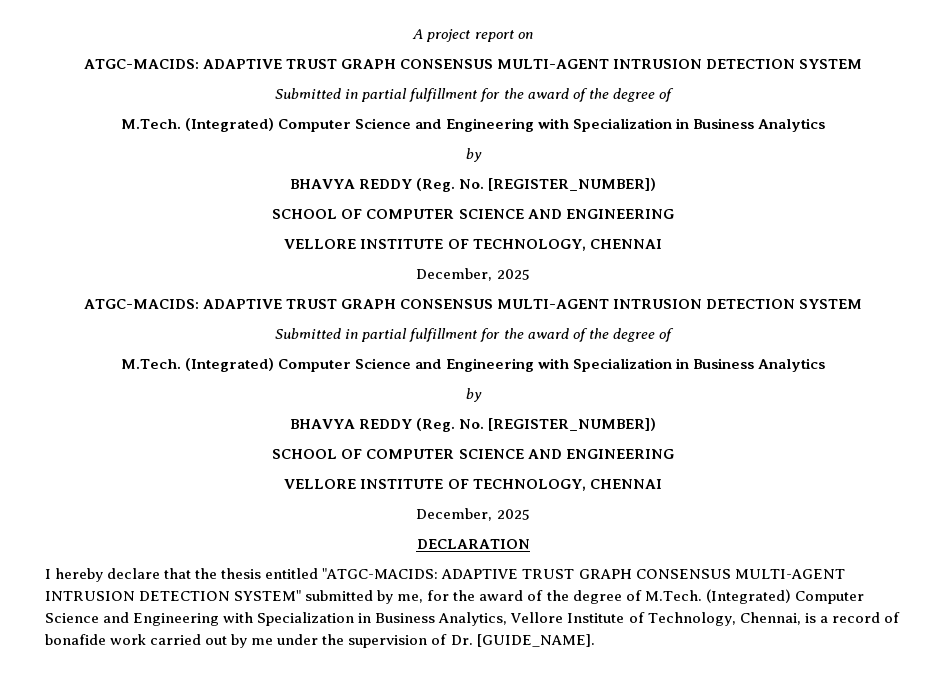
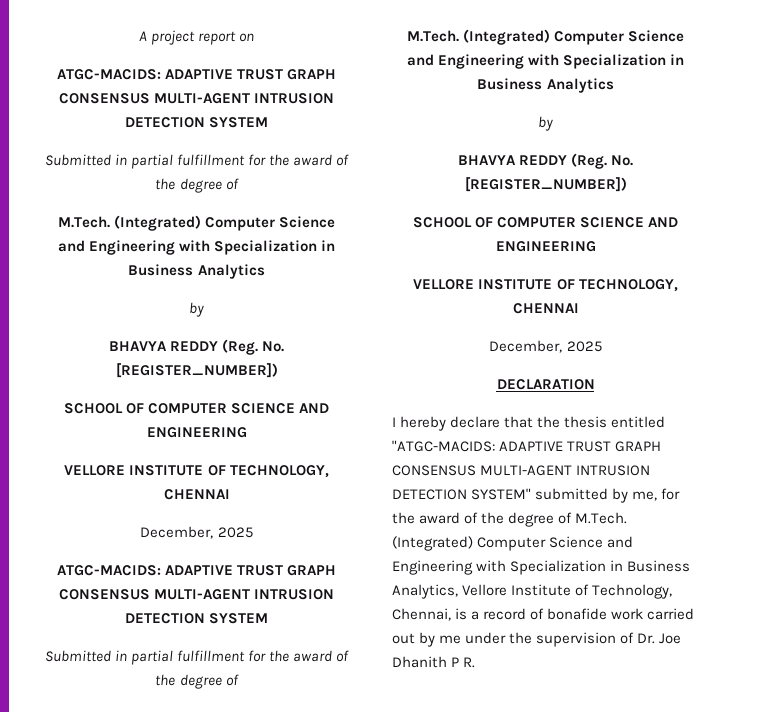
[476,634,595,647] [GUIDE_NAME]. -> [659,633,682,644] [392,656,476,668] Joe Dhanith P R.

